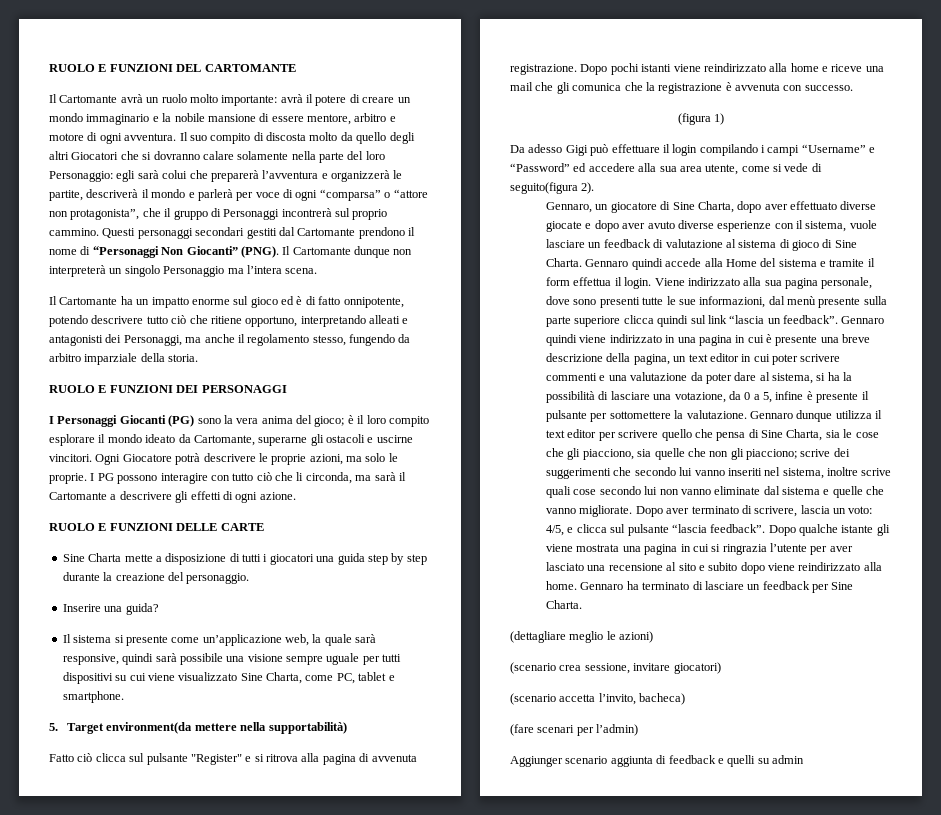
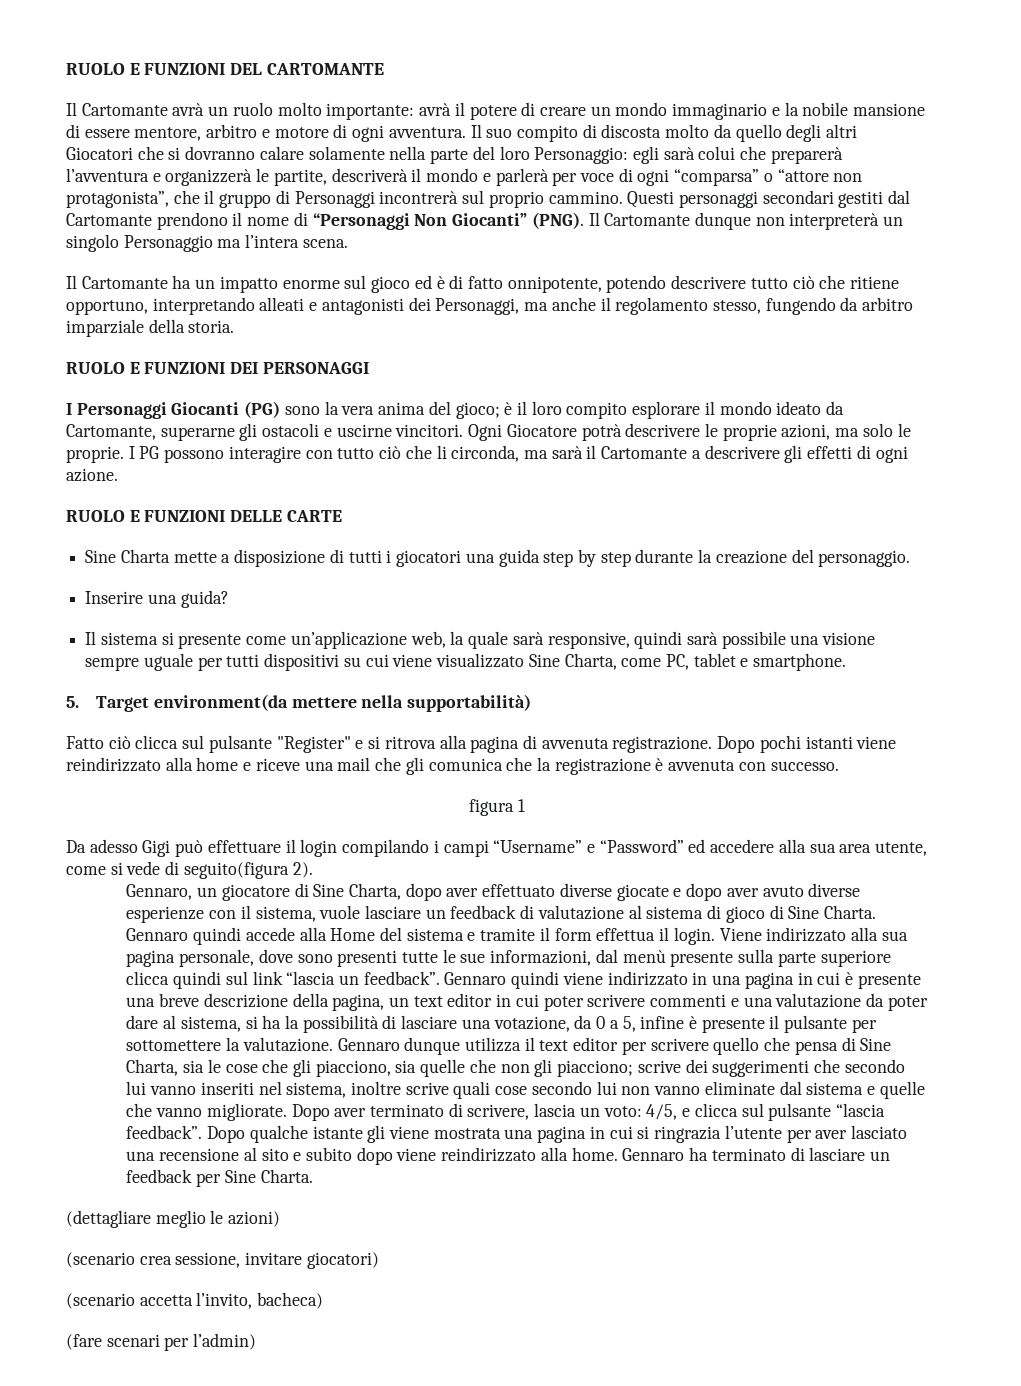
[677,113,725,125] (figura 1) -> [469,799,525,816] figura 1
[510,755,804,767] // Aggiunger scenario aggiunta di feedback e quelli su admin -> (257, 1341) none

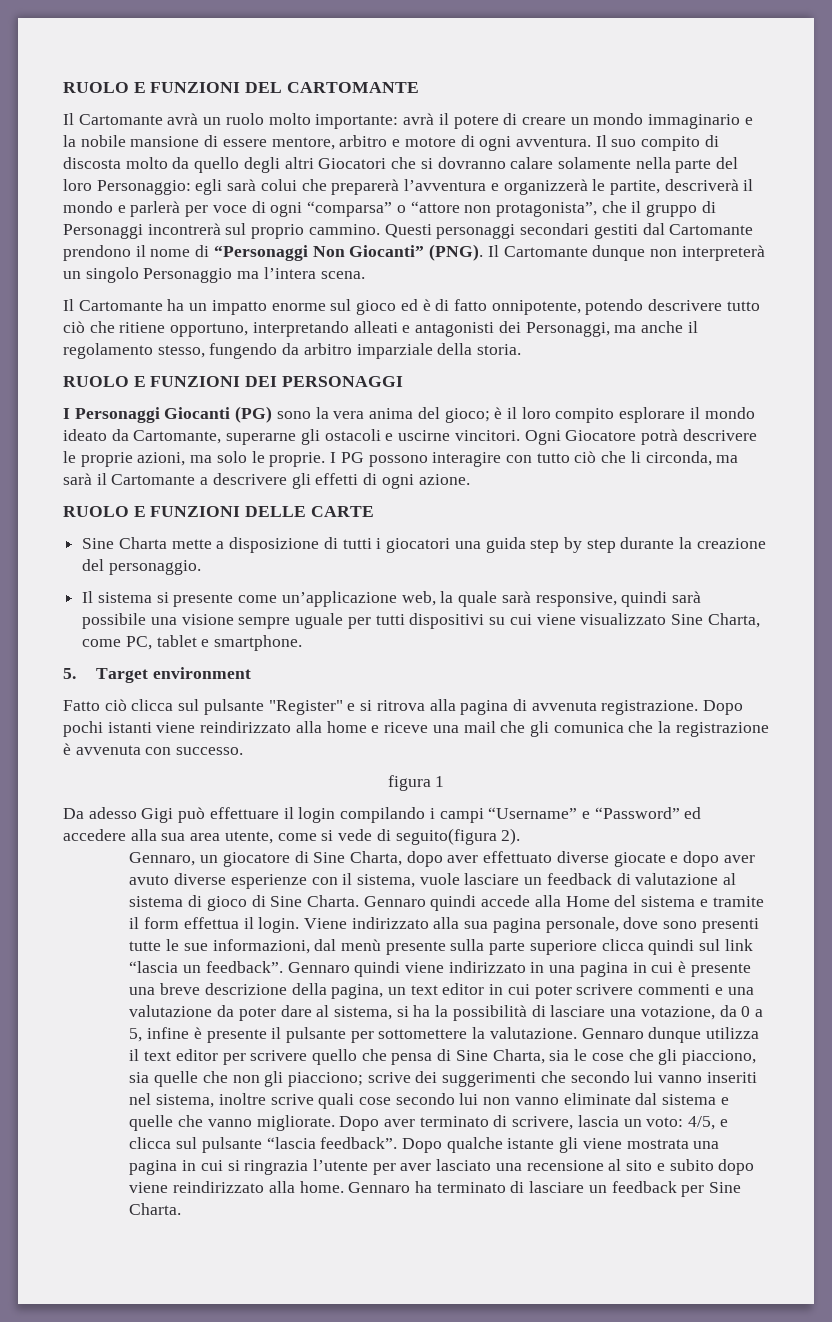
[85,590,229,608] // Inserire una guida? -> (201, 567) none
[153,694,532,712] environment(da mettere nella supportabilità) -> [152,667,251,679] environment
[66,1210,281,1228] [66,1252,379,1269] [66,1292,324,1309] [66,1333,257,1351] // (dettagliare meglio le azioni) // (scenario crea sessione, invitare giocatori) // (scenario accetta l’invito, bacheca) // (fare scenari per l’admin) -> (182, 1209) none

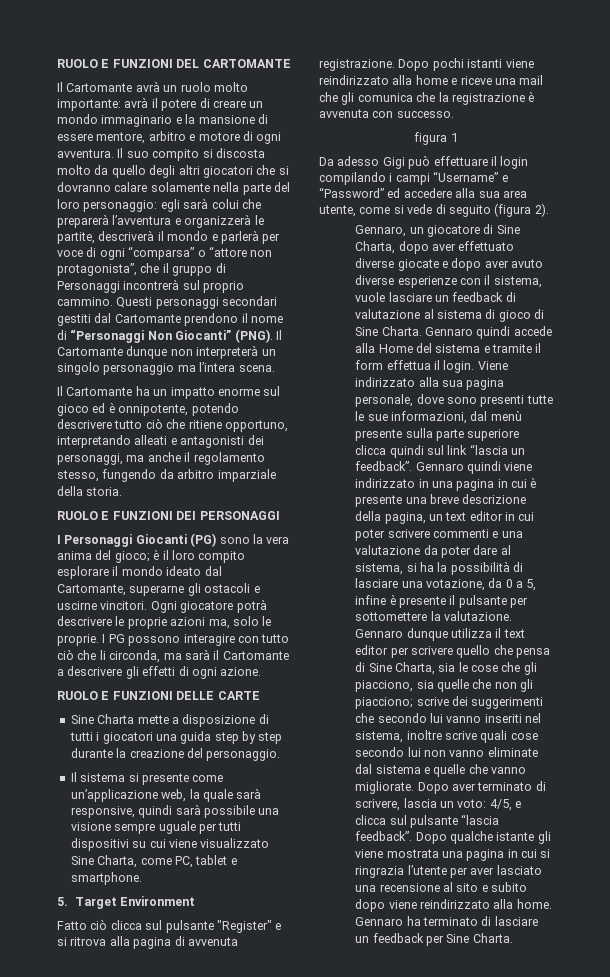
[80,135,126,147] nobile -> (196, 119) none
[704,135,719,147] di -> [202,149,213,158] si
[318,158,387,169] Giocatori -> [202,166,253,178] giocatori
[96,180,191,195] Personaggio: -> [83,200,158,212] personaggio:
[143,268,233,283] Personaggio -> [103,363,175,375] personaggio
[435,299,487,311] di fatto -> (115, 407) none
[525,322,610,337] Personaggi, -> [57,453,123,465] personaggi,
[111,429,129,441] da -> [204,566,222,576] dal
[565,430,637,441] Giocatore -> [180,601,234,613] giocatore
[137,452,213,466] azioni, ma -> [170,617,230,629] azioni ma,
[152,667,251,679] environment -> [120,896,196,906] Environment
[395,828,497,845] seguito(figura -> [448,203,532,217] seguito (figura

